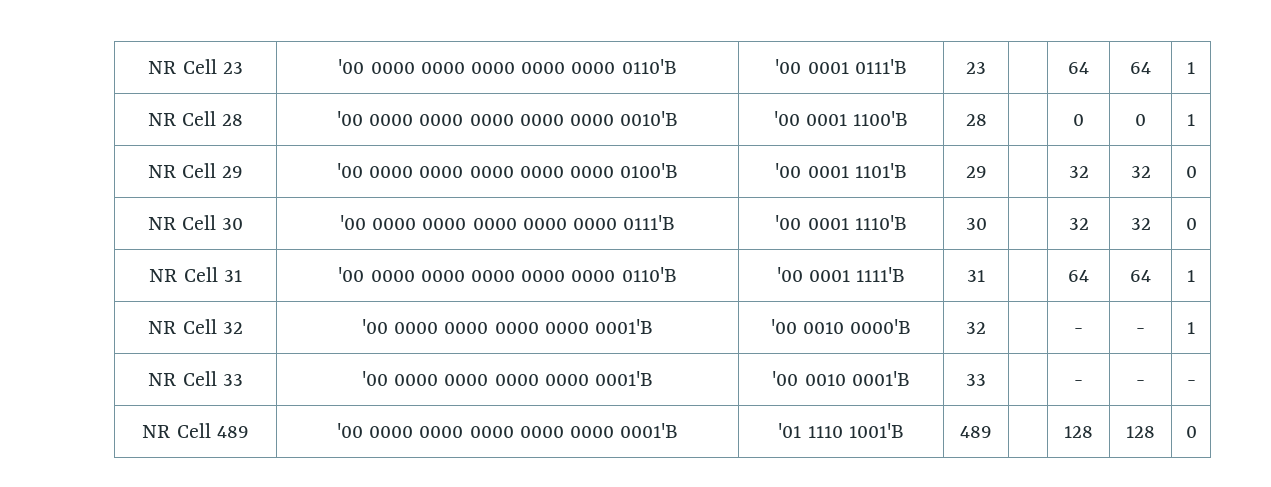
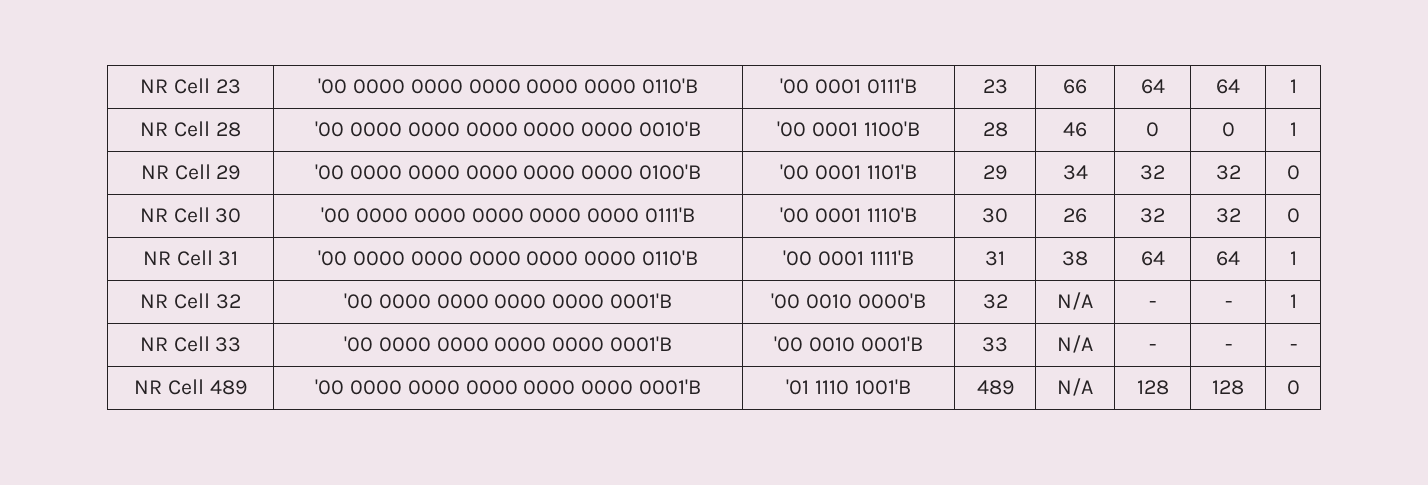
(986, 68) none -> [1063,79,1087,94] 66
(987, 120) none -> [1063,122,1087,137] 46
(987, 172) none -> [1062,165,1088,180] 34
(987, 224) none -> [1063,208,1087,223] 26
(985, 276) none -> [1062,251,1088,266] 38
(986, 328) none -> [1057,292,1093,310] N/A
(986, 380) none -> [1057,335,1093,353] N/A
(992, 432) none -> [1057,378,1093,396] N/A

